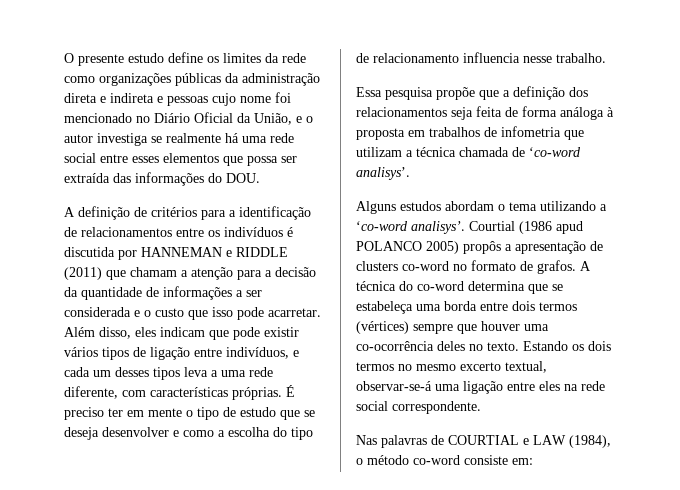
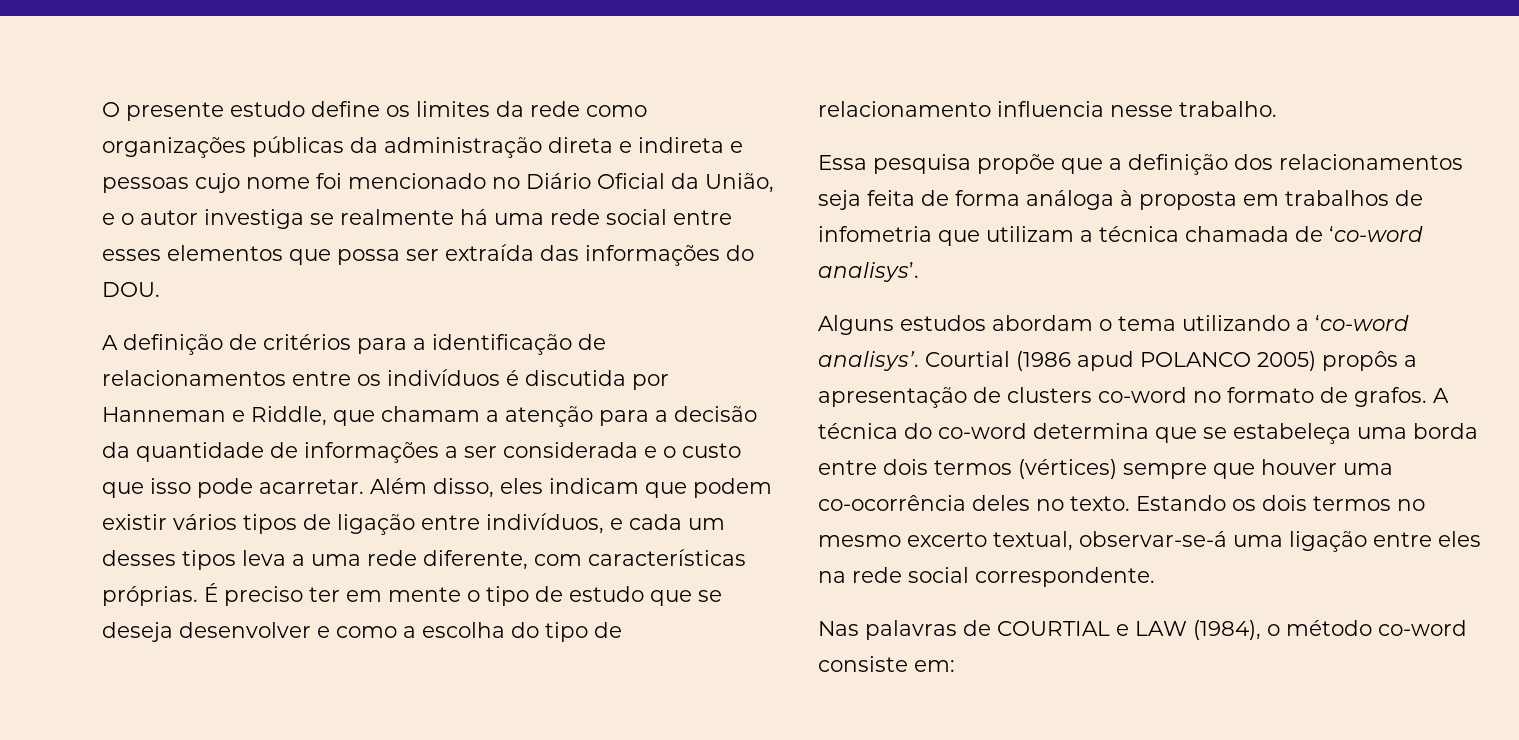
[141,247,288,257] [64,267,102,280] HANNEMAN e RIDDLE (2011) -> [102,406,327,426] Hanneman e Riddle,
[233,327,260,340] pode -> [693,478,772,498] podem

